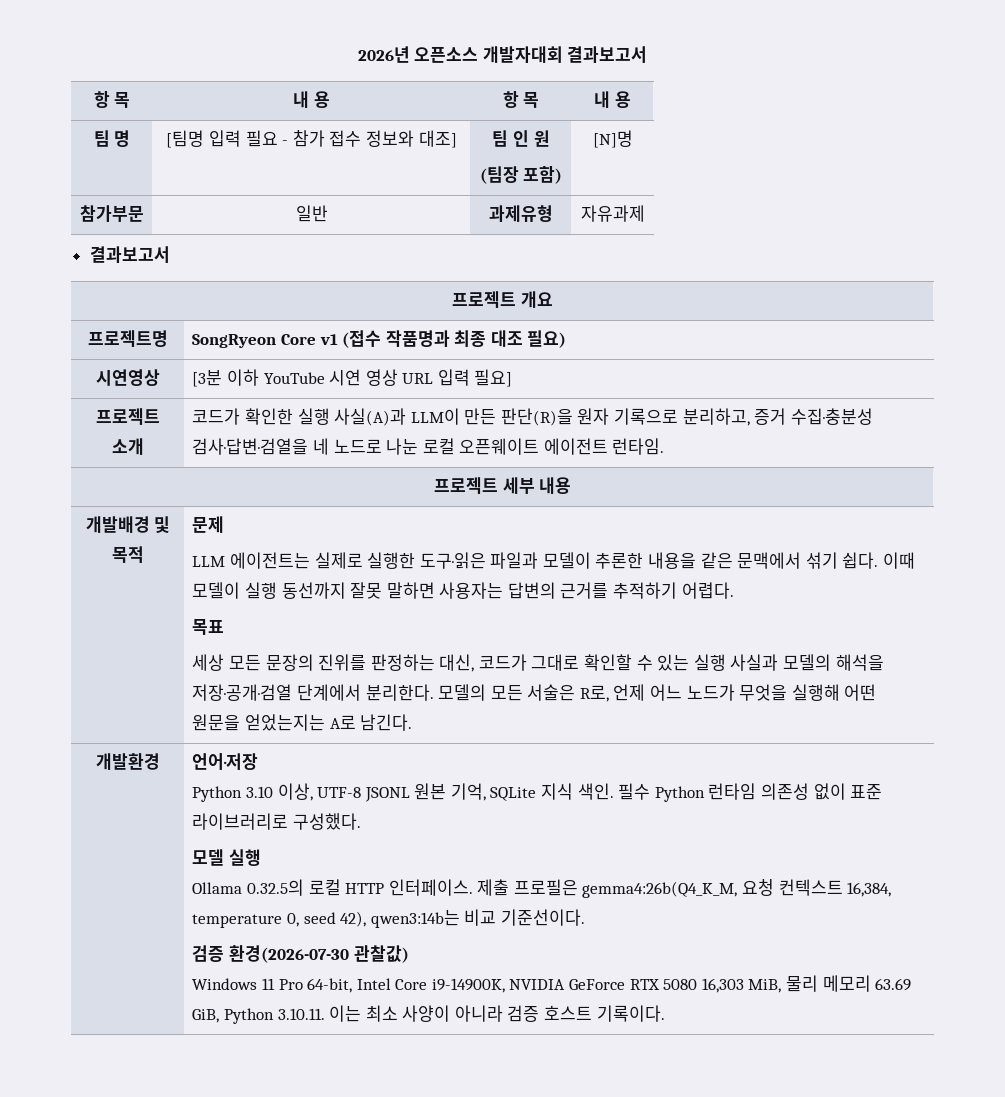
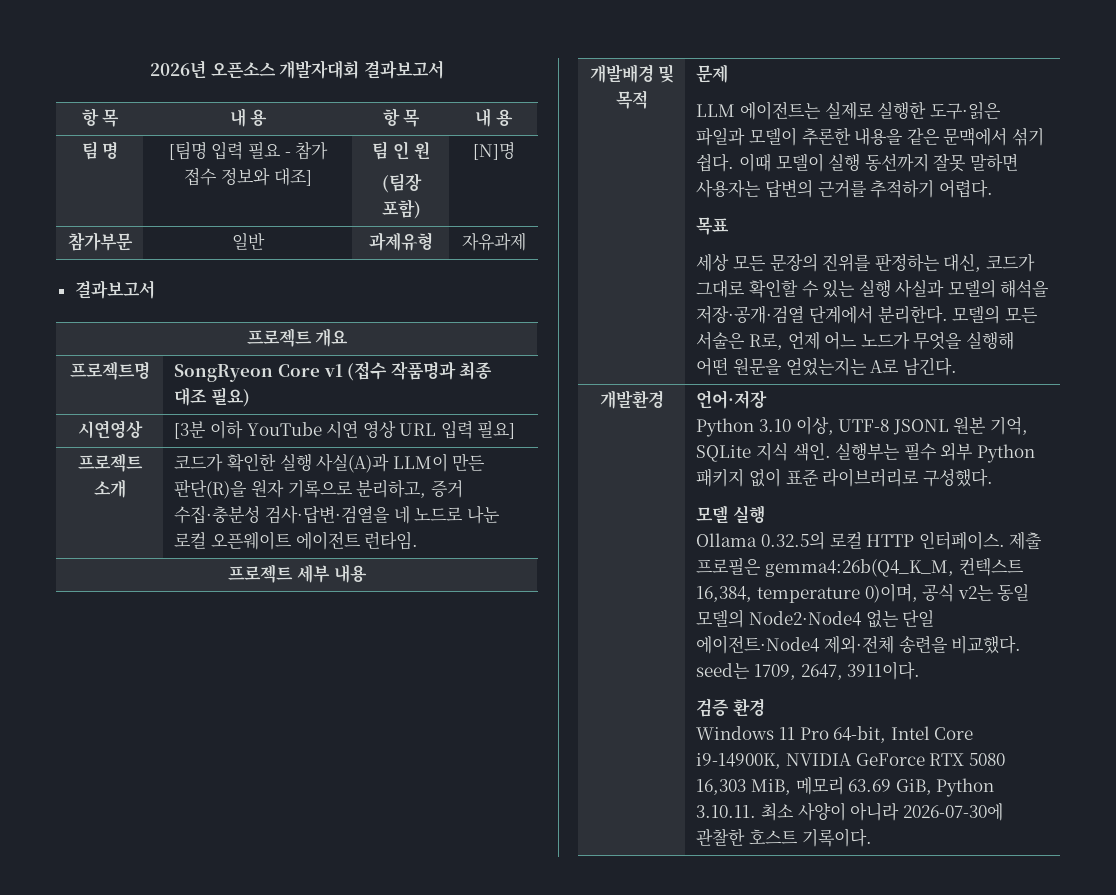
[618,783,810,802] 필수 Python 런타임 의존성 -> [835,442,1035,463] [696,468,745,487] 실행부는 필수 외부 Python 패키지
[742,879,775,896] 요청 -> (954, 568) none
[286,909,585,928] [192,945,409,963] 0, seed 42), qwen3:14b는 비교 기준선이다. // 검증 환경(2026-07-30 관찰값) -> [864,583,1030,603] [696,609,935,628] [696,635,1022,654] [696,661,921,680] [696,698,765,717] 0)이며, 공식 v2는 동일 모델의 Node2·Node4 없는 단일 에이전트·Node4 제외·전체 송련을 비교했다. seed는 1709, 2647, 3911이다. // 검증 환경
[786,975,819,992] 물리 -> (791, 787) none
[329,1005,362,1022] 이는 -> (757, 811) none
[507,1005,540,1022] 검증 -> [902,803,1003,821] [696,828,746,846] 2026-07-30에 관찰한

